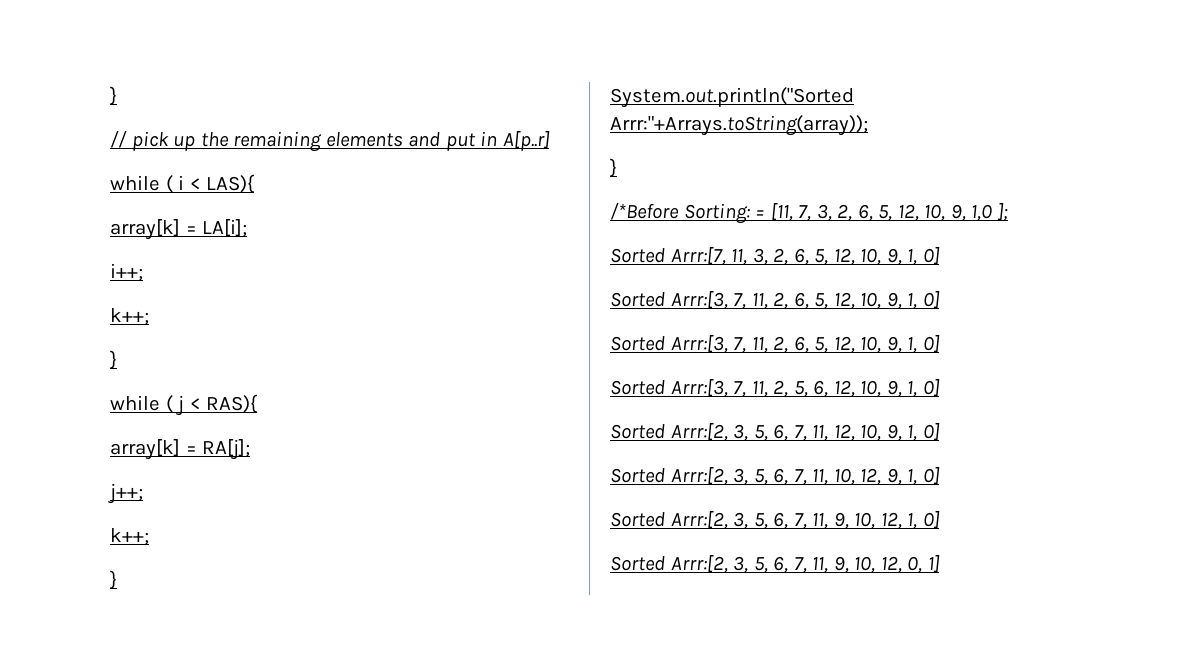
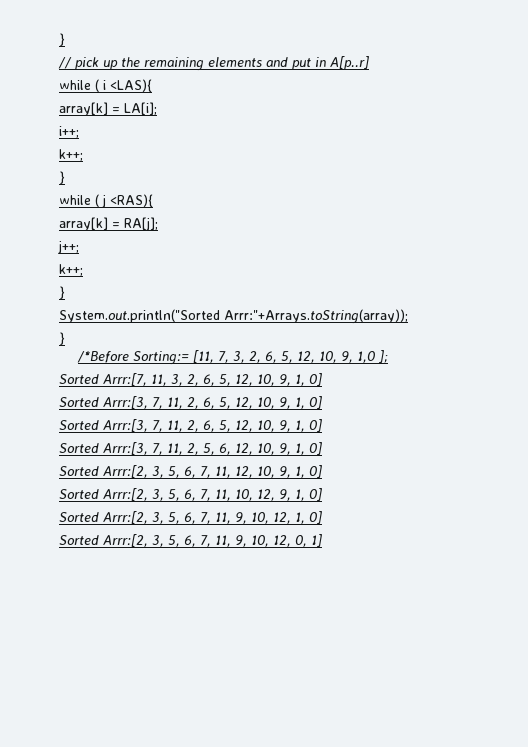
[189,174,255,193] < LAS){ -> [110,79,152,92] <LAS){
[189,394,258,413] < RAS){ -> [110,194,153,207] <RAS){
[683,203,766,224] Sorting: = -> [133,351,190,365] Sorting:=

